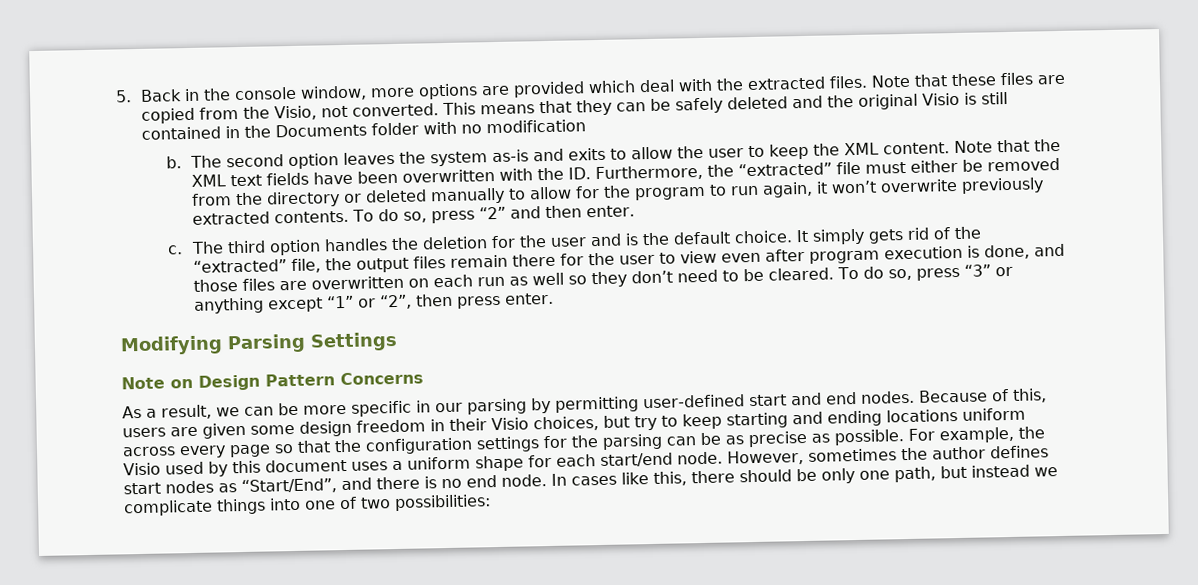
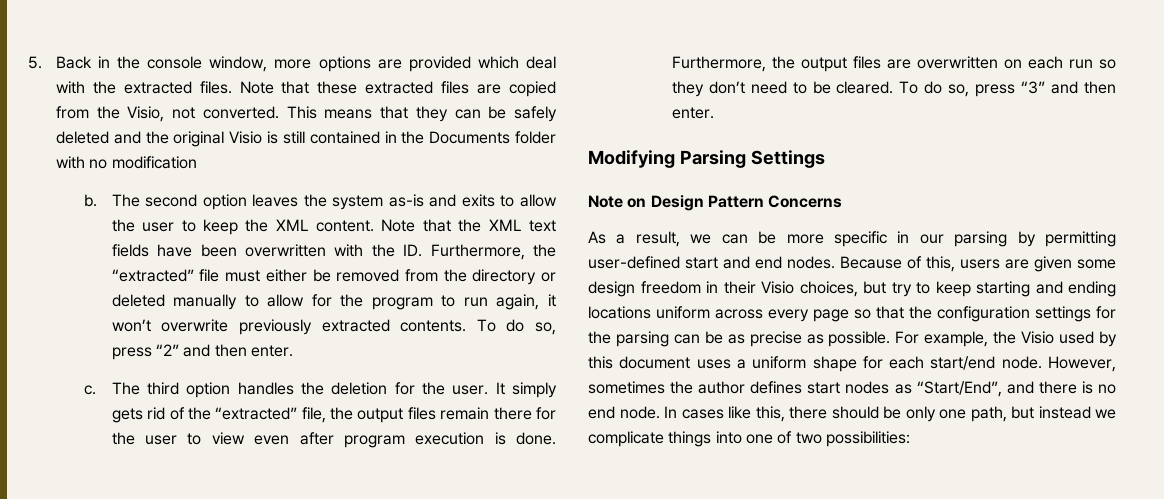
(997, 80) none -> [365,81,434,94] extracted
[550,230,794,247] user and is the default choice. -> [452,385,489,395] user.
[984,243,1066,260] [193,279,239,292] done, and those -> [516,432,557,445] [671,56,847,72] done. Furthermore, the output
[509,272,565,286] as well -> (1093, 64) none
[994,266,1013,277] [194,293,502,314] or anything except “1” or “2”, then press -> [1051,81,1116,94] and then

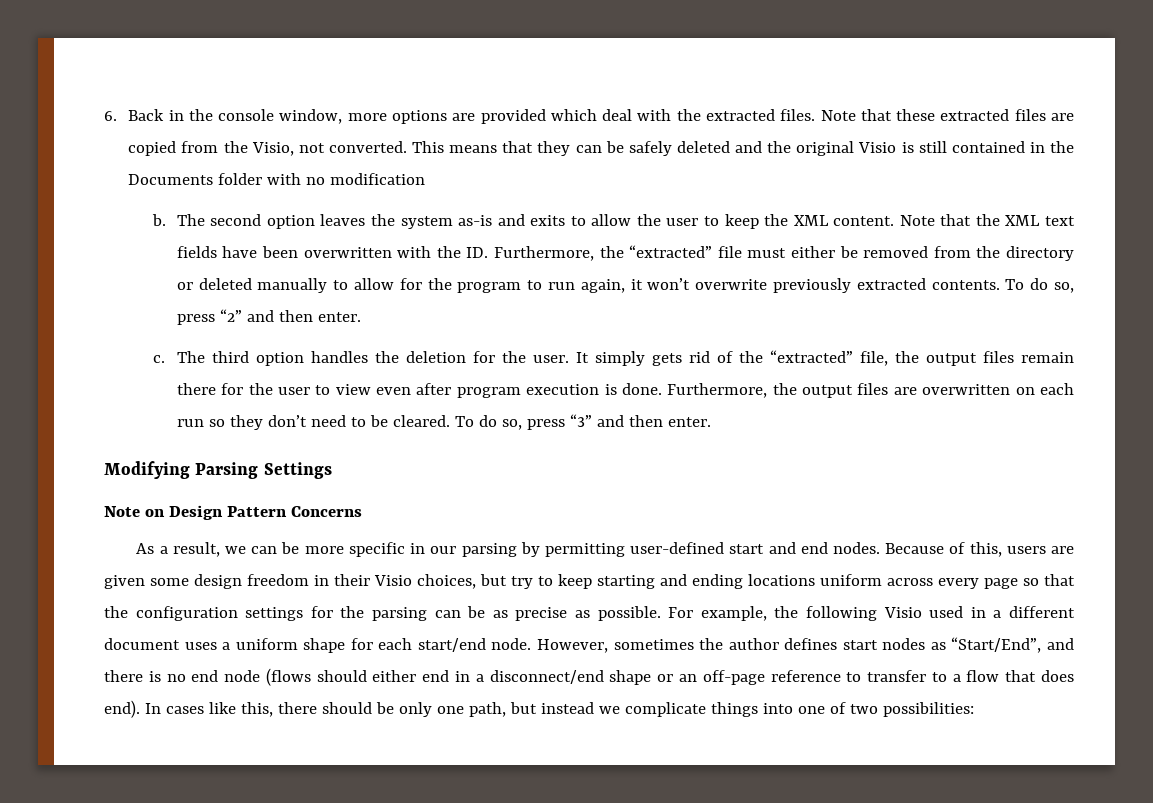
[28,56,42,69] 5. -> [104,111,117,121] 6.
(1017, 337) none -> [806,606,878,621] following
[1099,331,1117,347] [588,356,613,369] by this -> [970,606,1076,618] in a different
[619,406,660,419] node. -> [224,668,1074,686] [104,700,140,718] node (flows should either end in a disconnect/end shape or an off-page reference to transfer to a flow that does end).

